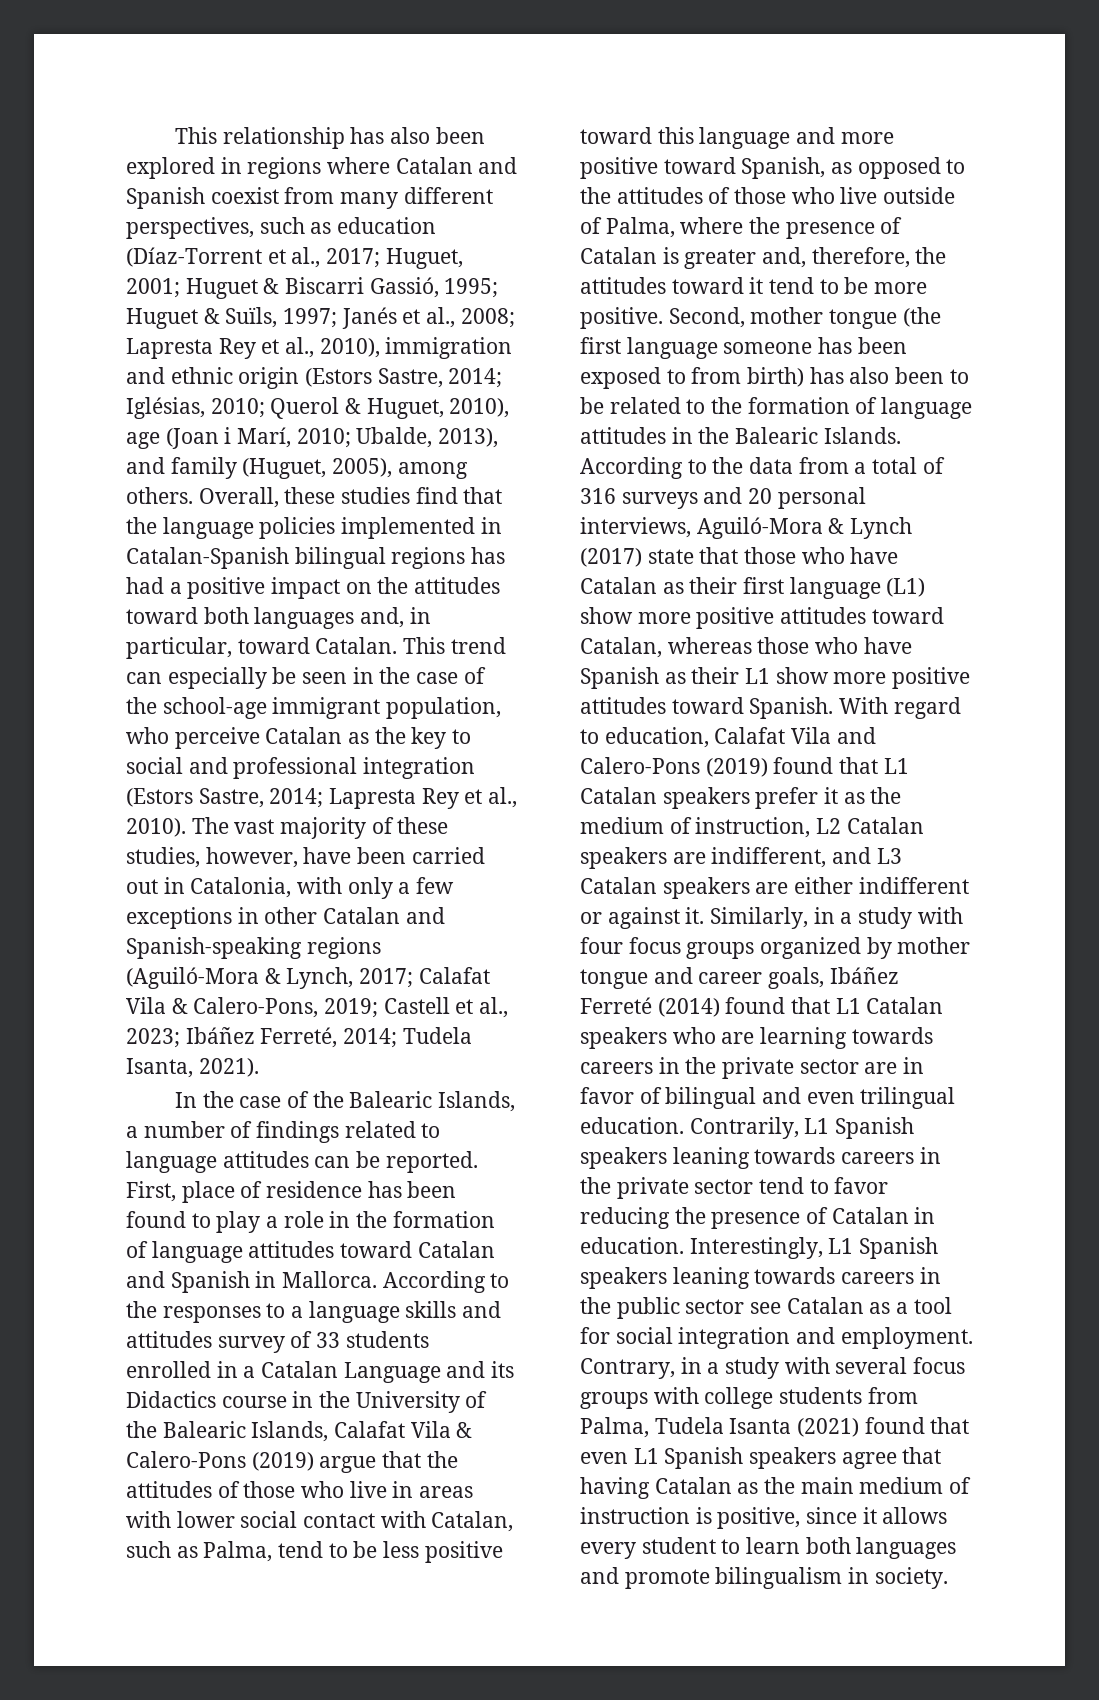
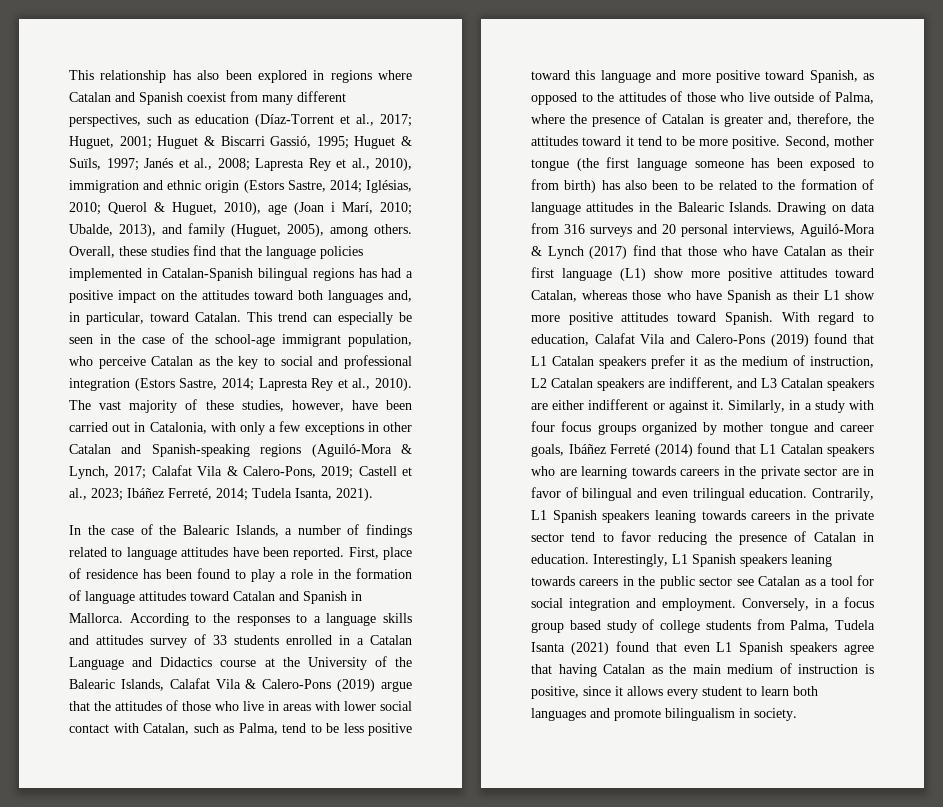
[314,1151,381,1168] can be -> [232,547,289,557] have been
[491,1361,515,1378] its -> (153, 662) none
[292,1391,314,1408] in -> [264,658,275,667] at
[580,457,945,479] According to the data from a total of -> [777,202,875,215] [531,223,559,234] Drawing on data from
[647,549,694,564] state -> [632,245,656,256] find
[580,1357,966,1379] [580,1387,699,1409] Contrary, in a study with several focus groups with -> [742,597,874,611] [531,619,655,633] Conversely, in a focus group based study of

